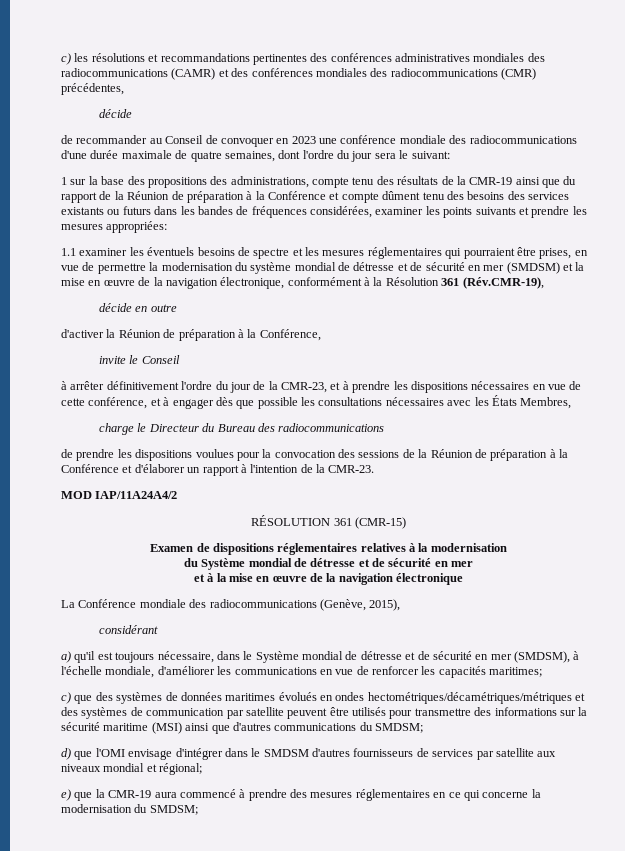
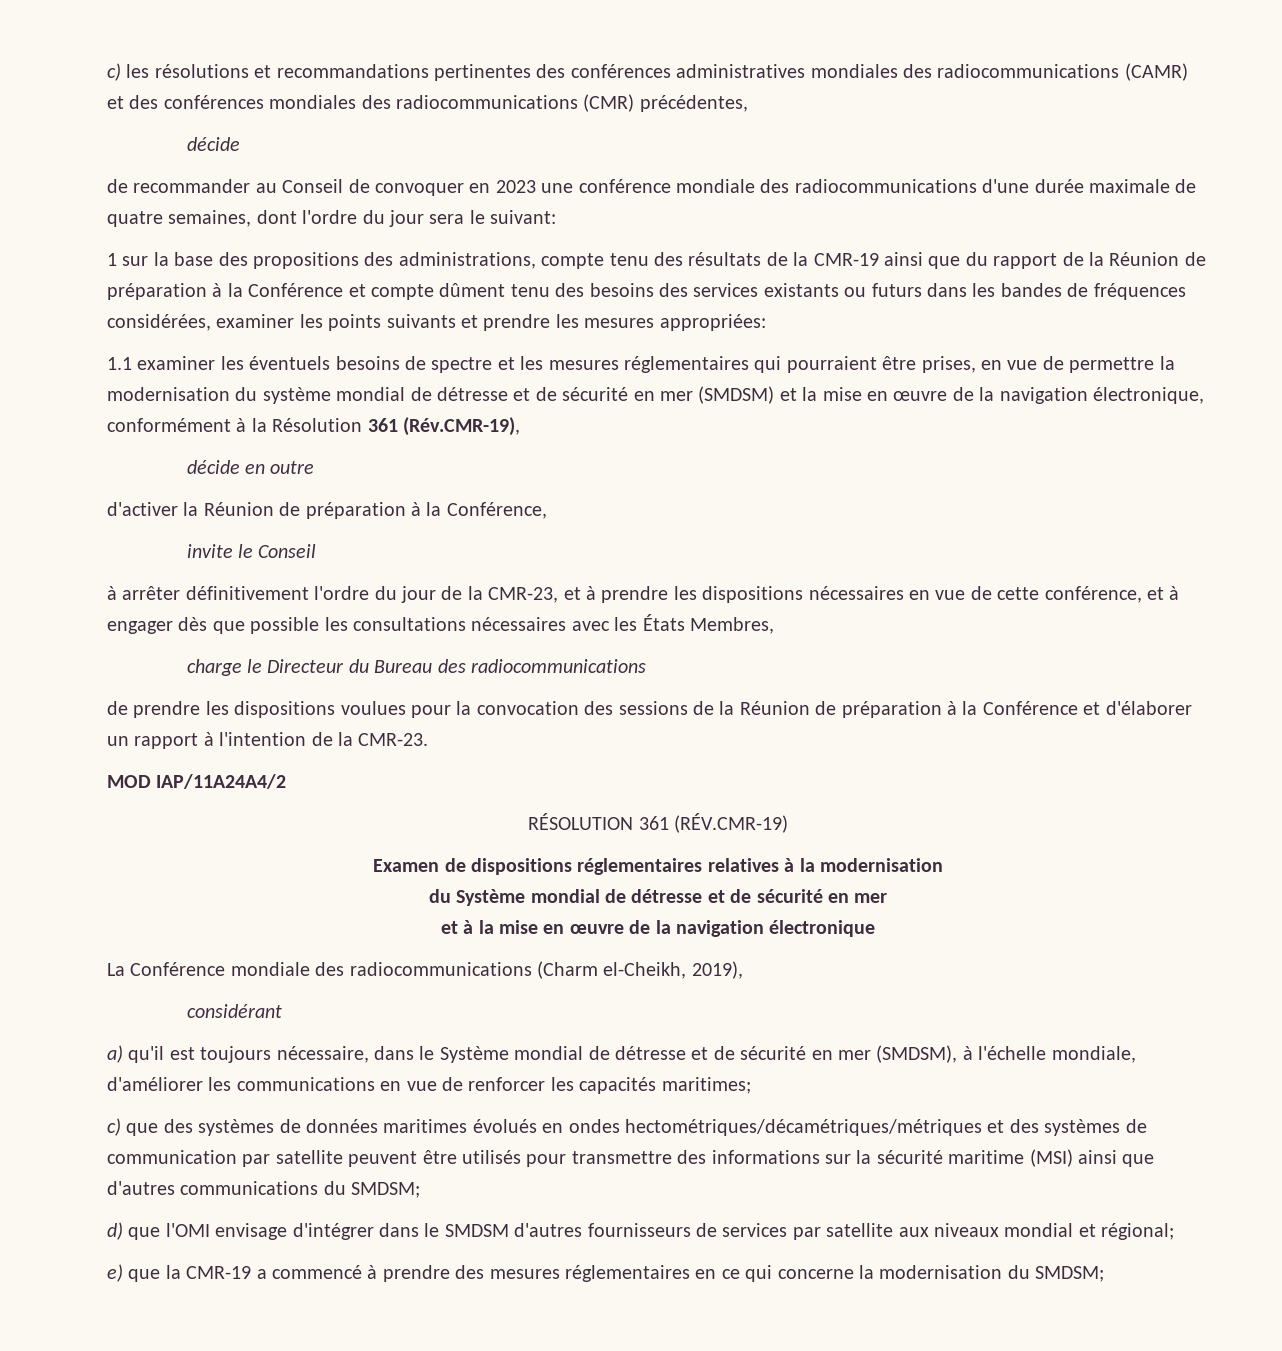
[354,517,406,529] (CMR-15) -> [673,813,788,833] (RÉV.CMR-19)
[319,599,401,611] (Genève, 2015), -> [537,961,743,979] (Charm el-Cheikh, 2019),
[154,792,177,798] aura -> [256,1269,267,1279] a

